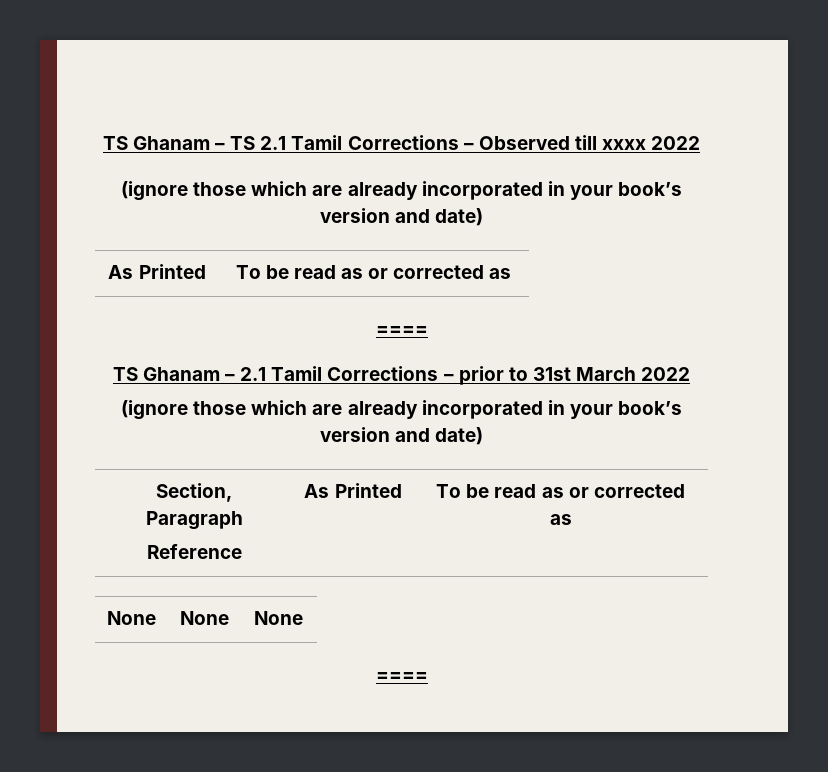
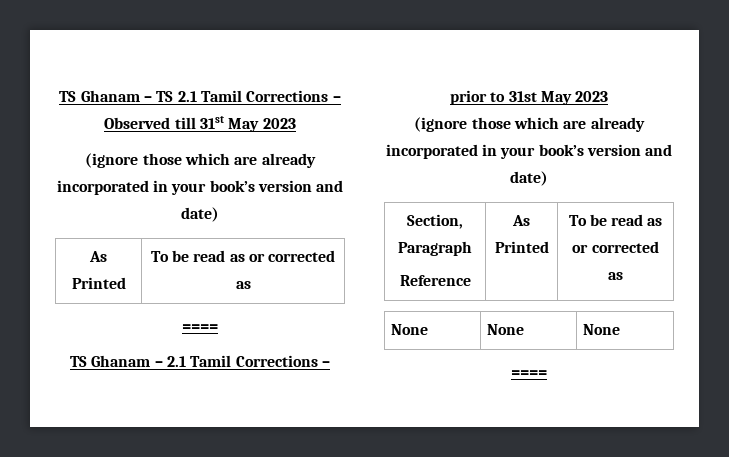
[602,136,701,150] xxxx 2022 -> [200,116,296,132] 31st May 2023
[576,367,691,381] March 2022 -> [540,91,609,105] May 2023

